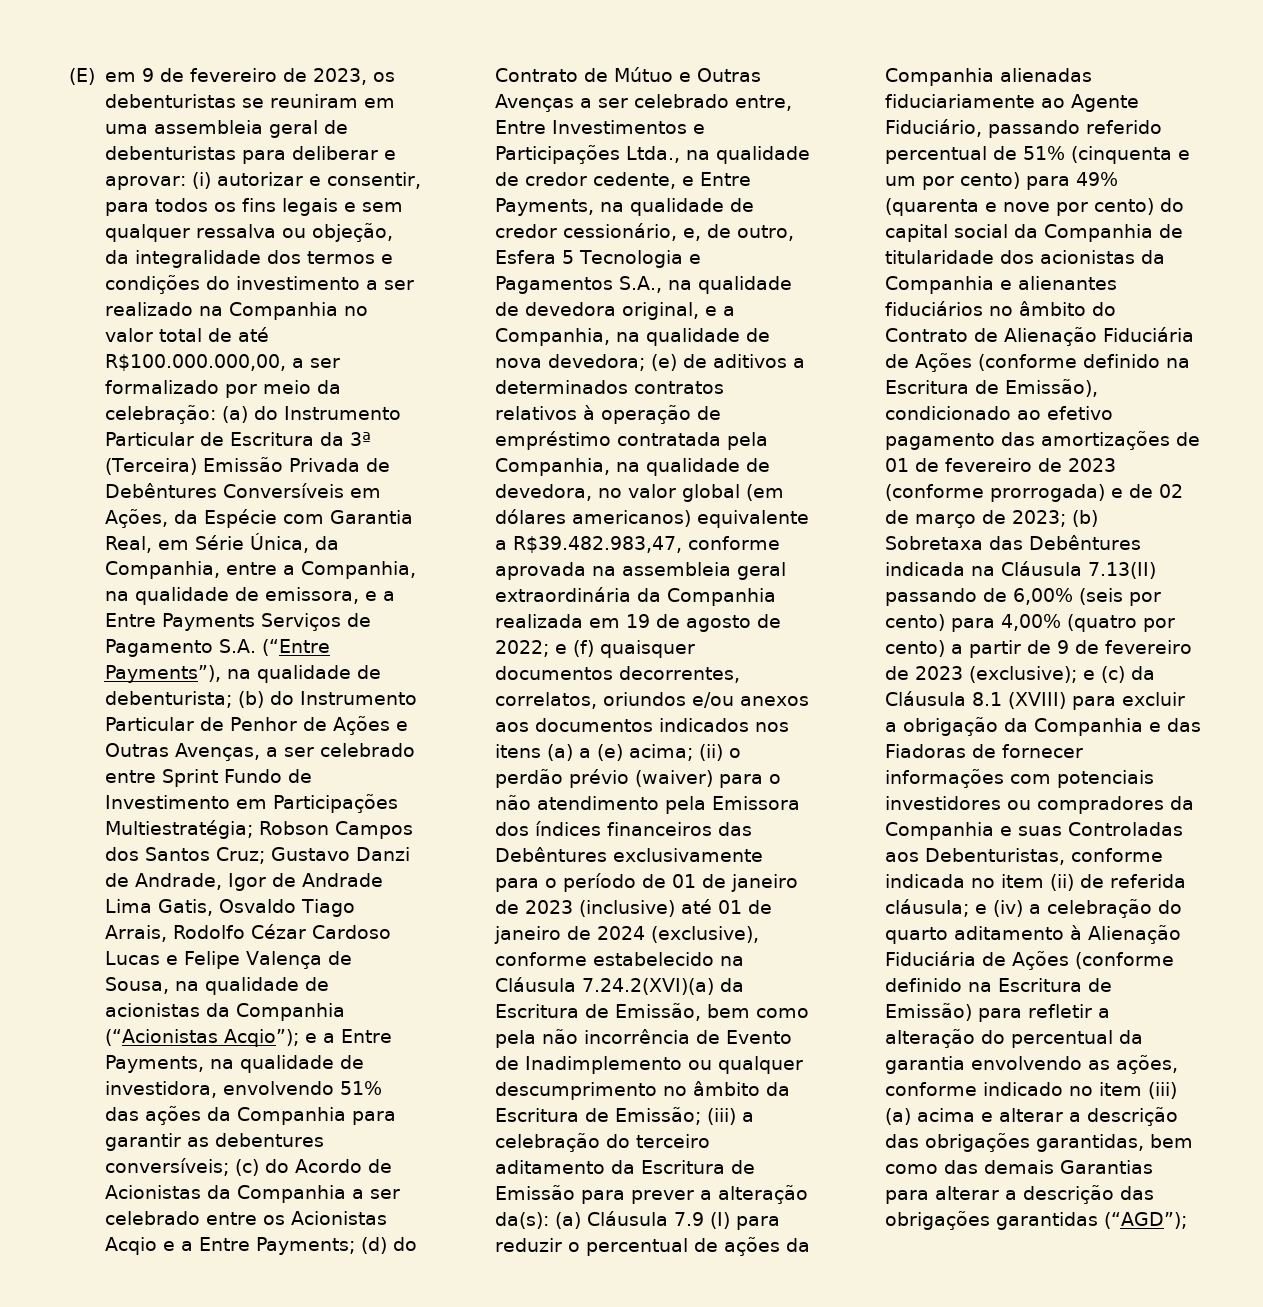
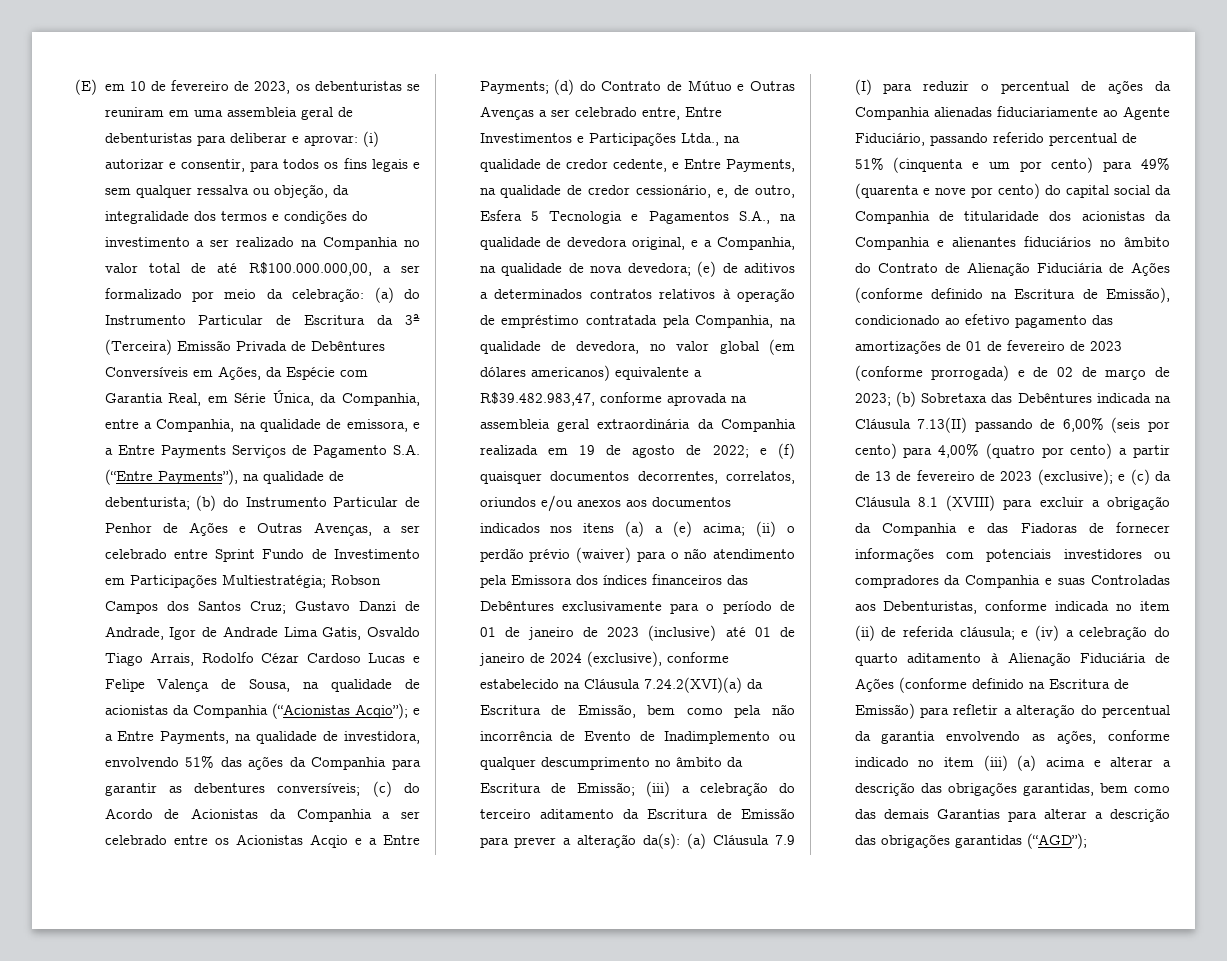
[141,68,154,82] 9 -> [129,81,146,91] 10
[1056,640,1069,654] 9 -> [874,471,891,481] 13

